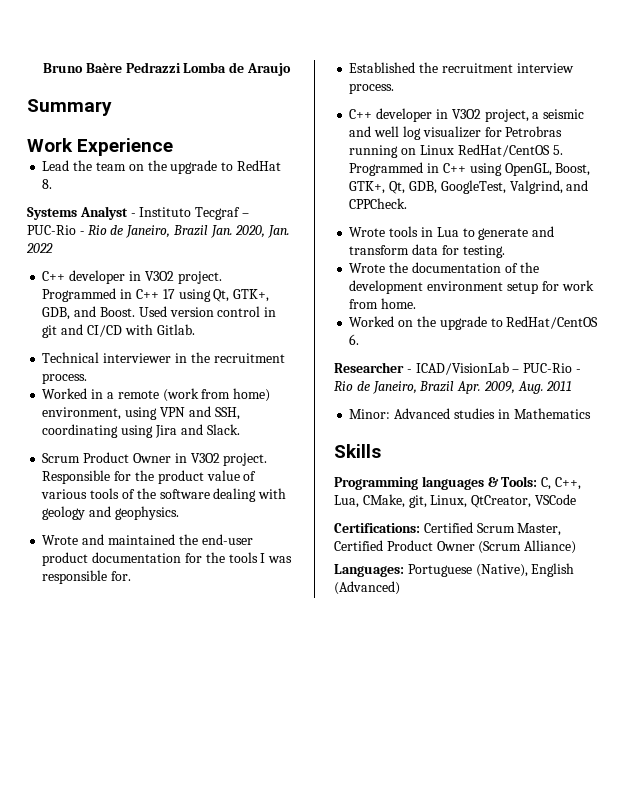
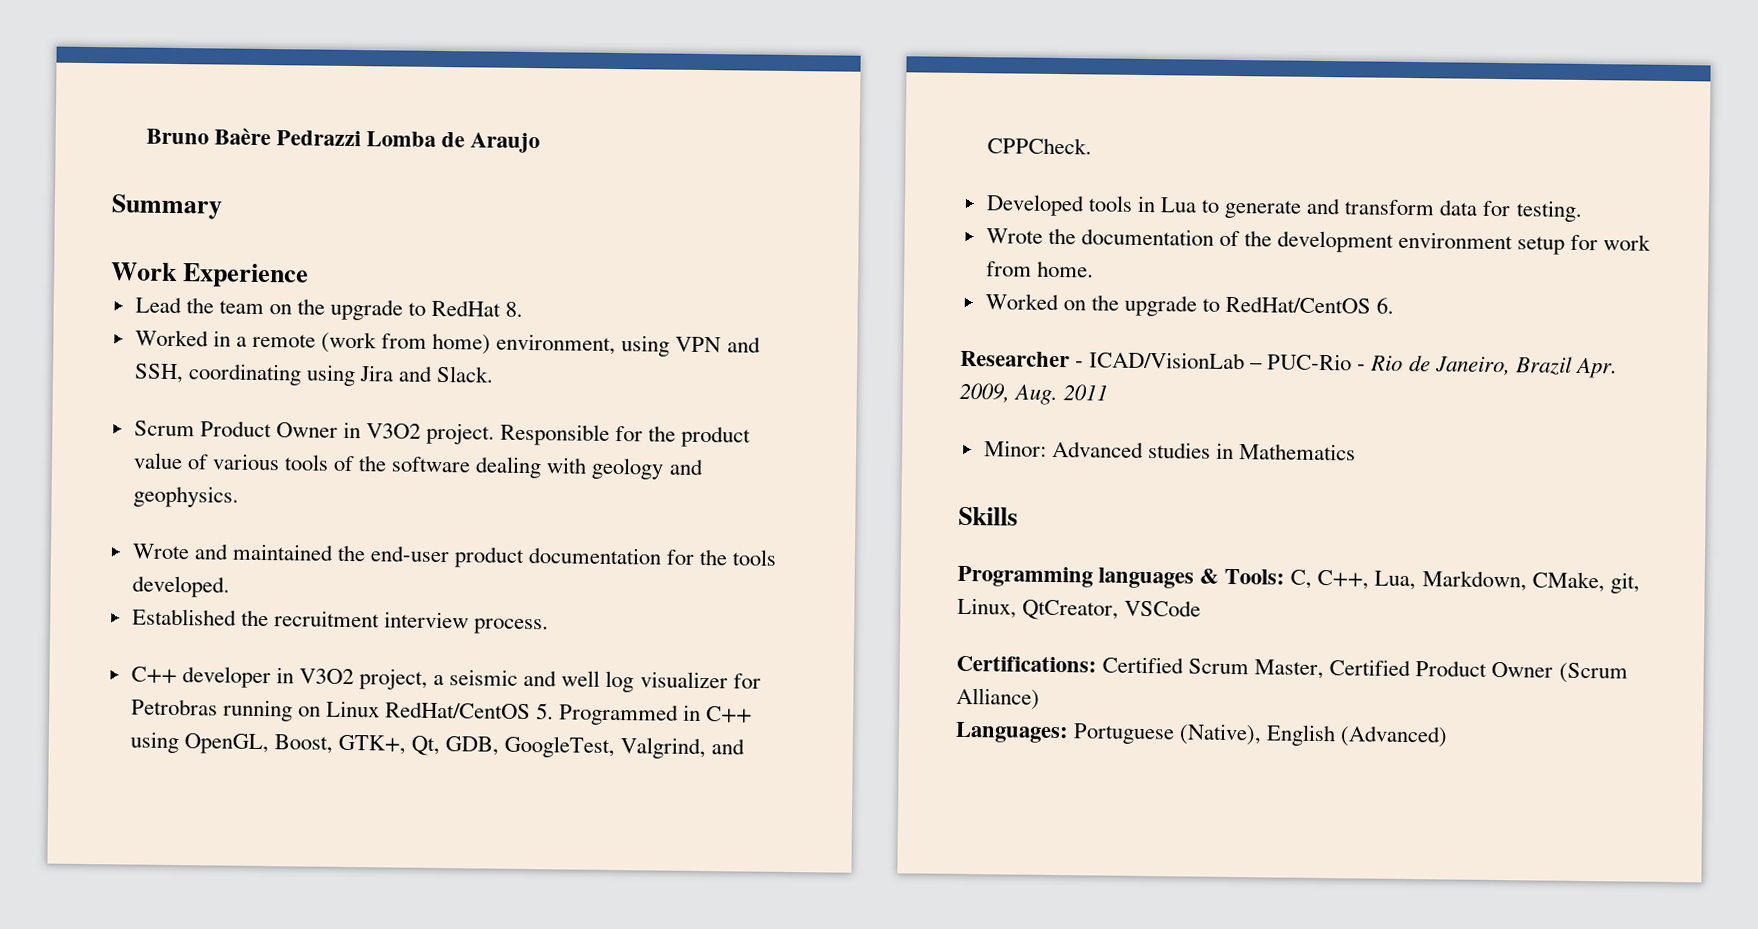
[27,206,249,220] [27,225,291,238] [26,243,53,253] [42,270,222,284] [42,288,270,302] [42,306,277,320] [42,324,195,338] [42,352,285,363] [42,373,88,384] // Systems Analyst - Instituto Tecgraf – PUC-Rio - Rio de Janeiro, Brazil Jan. 2020, Jan. 2022 // C++ developer in V3O2 project. Programmed in C++ 17 using Qt, GTK+, GDB, and Boost. Used version control in git and CI/CD with Gitlab. // Technical interviewer in the recruitment process. -> (524, 309) none
[260,553,293,563] [42,570,132,584] I was responsible for. -> [131,575,230,598] developed.
[349,227,386,237] Wrote -> [985,194,1085,217] Developed
(359, 501) none -> [1421,570,1527,592] Markdown,

